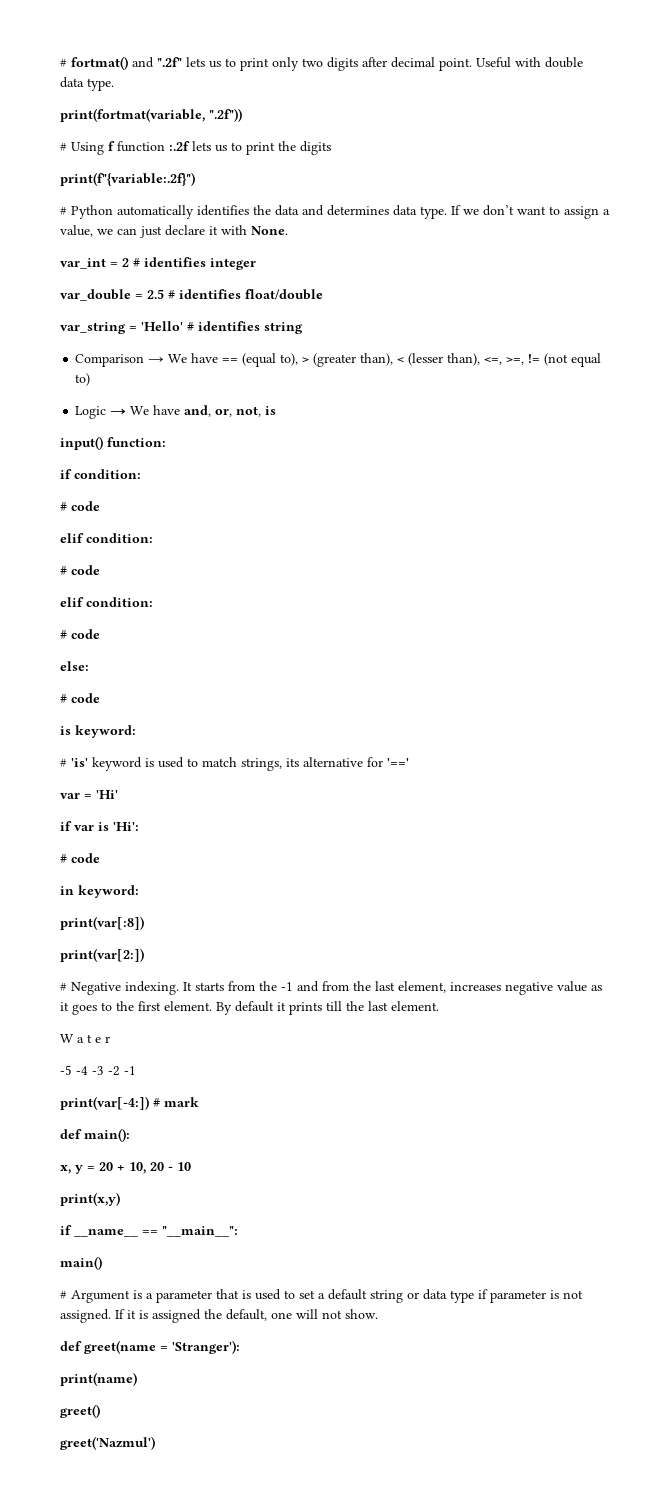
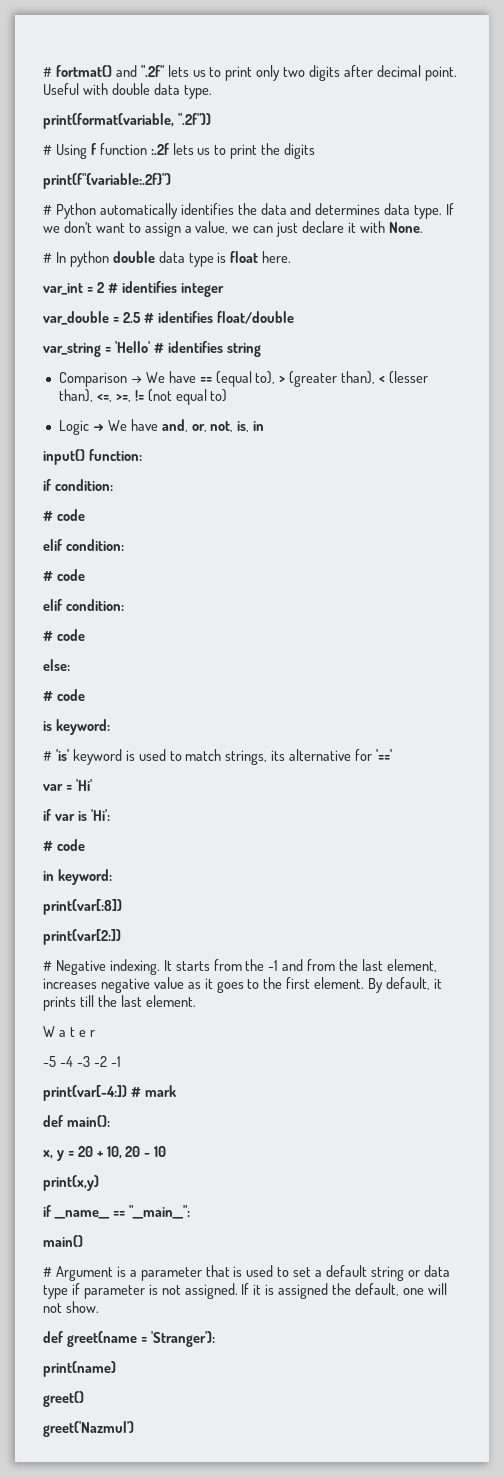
[60,108,205,122] print(fortmat(variable, -> [43,113,174,129] print(format(variable,
(288, 230) none -> [43,251,292,267] // # In python double data type is float here.
[265,406,277,415] is -> [237,421,265,432] is, in
[235,1001,274,1012] default -> [386,977,431,990] default,

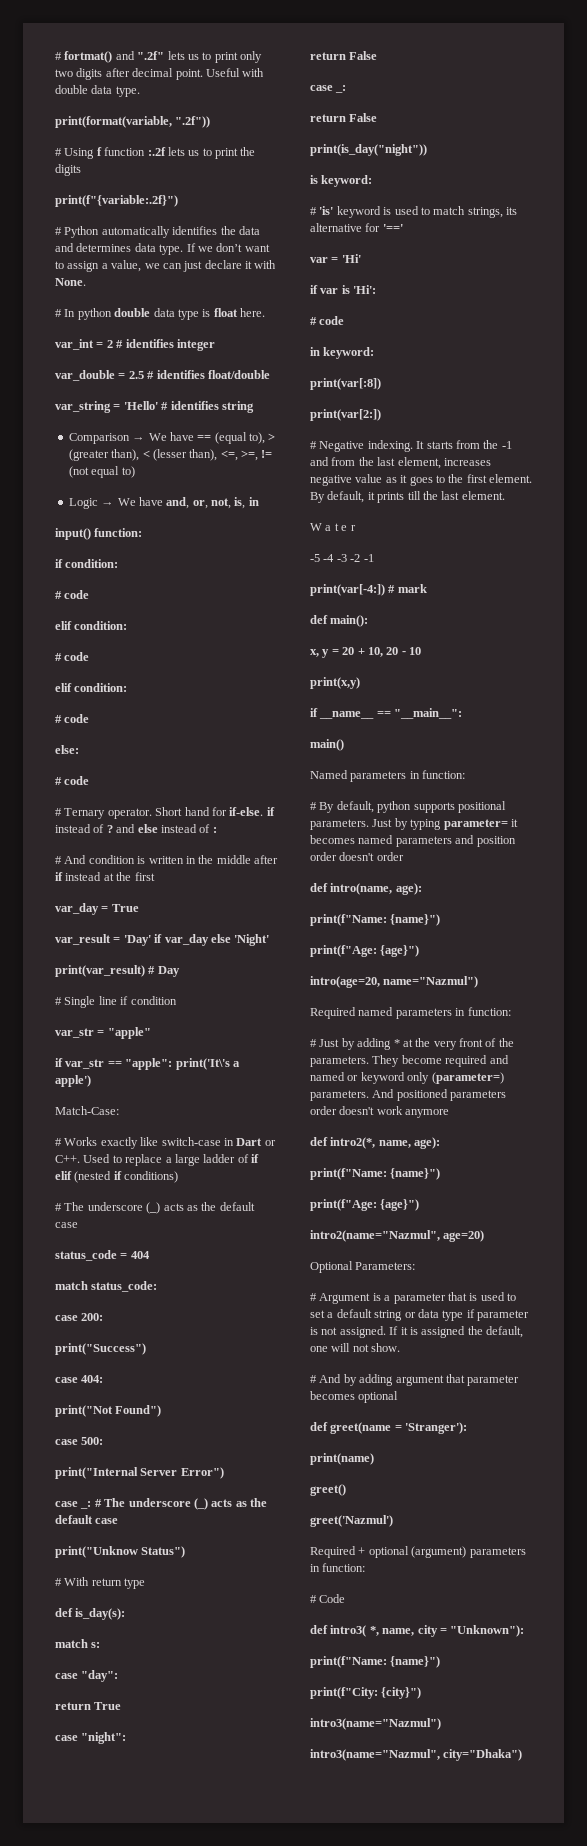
(85, 695) none -> [55,807,275,819] [55,824,217,833] [55,855,278,864] [55,872,155,881] [55,903,139,915] [55,934,270,946] [55,965,180,977] [55,996,177,1008] [55,1027,151,1039] [55,1058,240,1070] [55,1075,91,1087] [55,1106,119,1115] [55,1137,276,1149] [55,1154,259,1166] [55,1171,179,1183] [55,1202,255,1214] [55,1222,78,1228] [55,1250,150,1261] [55,1281,158,1292] [55,1313,104,1321] [55,1343,146,1355] [55,1375,104,1383] [55,1405,162,1417] [55,1437,104,1445] [55,1467,224,1479] [55,1498,267,1510] [55,1515,119,1524] [55,1546,186,1558] [55,1577,146,1589] [55,1608,126,1620] [55,1639,101,1648] [55,1670,119,1682] [55,1702,122,1710] [55,1732,127,1744] [310,51,378,60] [310,85,347,93] [310,113,378,122] [310,144,427,156] // # Ternary operator. Short hand for if-else. if instead of ? and else instead of : // # And condition is written in the middle after if instead at the first // var_day = True // var_result = 'Day' if var_day else 'Night' // print(var_result) # Day // # Single line if condition // var_str = "apple" // if var_str == "apple": print('It\'s a apple') // Match-Case: // # Works exactly like switch-case in Dart or C++. Used to replace a large ladder of if elif (nested if conditions) // # The underscore (_) acts as the default case // status_code = 404 // match status_code: // case 200: // print("Success") // case 404: // print("Not Found") // case 500: // print("Internal Server Error") // case _: # The underscore (_) acts as the default case // print("Unknow Status") // # With return type // def is_day(s): // match s: // case "day": // return True // case "night": // return False // case _: // return False // print(is_day("night"))
(83, 1241) none -> [310,770,466,782] [310,801,506,813] [310,818,518,830] [310,835,516,847] [310,852,404,861] [310,883,422,895] [310,914,441,926] [310,945,420,957] [310,976,479,988] [310,1007,511,1019] [310,1038,514,1050] [310,1055,509,1067] [310,1072,504,1084] [310,1089,507,1101] [310,1106,450,1118] [310,1137,441,1149] [310,1168,441,1180] [310,1199,420,1211] [310,1230,485,1242] [310,1261,416,1273] // Named parameters in function: // # By default, python supports positional parameters. Just by typing parameter= it becomes named parameters and position order doesn't order // def intro(name, age): // print(f"Name: {name}") // print(f"Age: {age}") // intro(age=20, name="Nazmul") // Required named parameters in function: // # Just by adding * at the very front of the parameters. They become required and named or keyword only (parameter=) parameters. And positioned parameters order doesn't work anymore // def intro2(*, name, age): // print(f"Name: {name}") // print(f"Age: {age}") // intro2(name="Nazmul", age=20) // Optional Parameters:
(99, 1307) none -> [310,1374,520,1386] [310,1391,399,1403] // # And by adding argument that parameter becomes optional
(134, 1429) none -> [310,1546,526,1558] [310,1563,366,1572] [310,1594,346,1603] [310,1625,525,1637] [310,1656,441,1668] [310,1687,422,1699] [310,1718,441,1730] [310,1749,523,1761] // Required + optional (argument) parameters in function: // # Code // def intro3( *, name, city = "Unknown"): // print(f"Name: {name}") // print(f"City: {city}") // intro3(name="Nazmul") // intro3(name="Nazmul", city="Dhaka")

